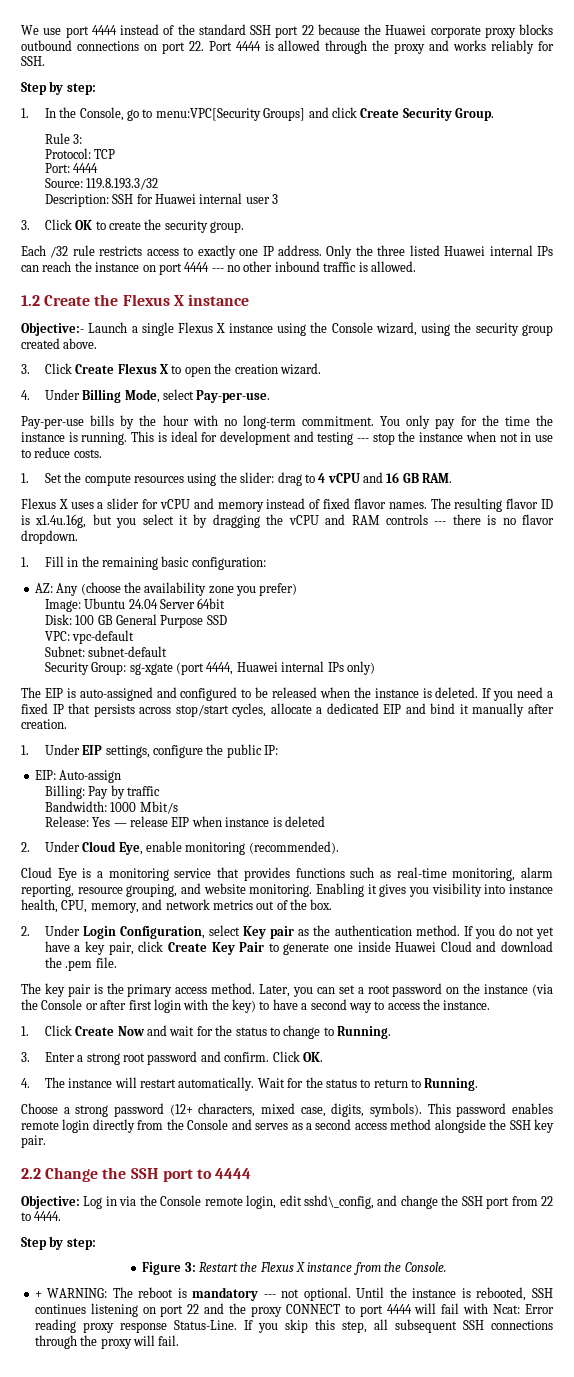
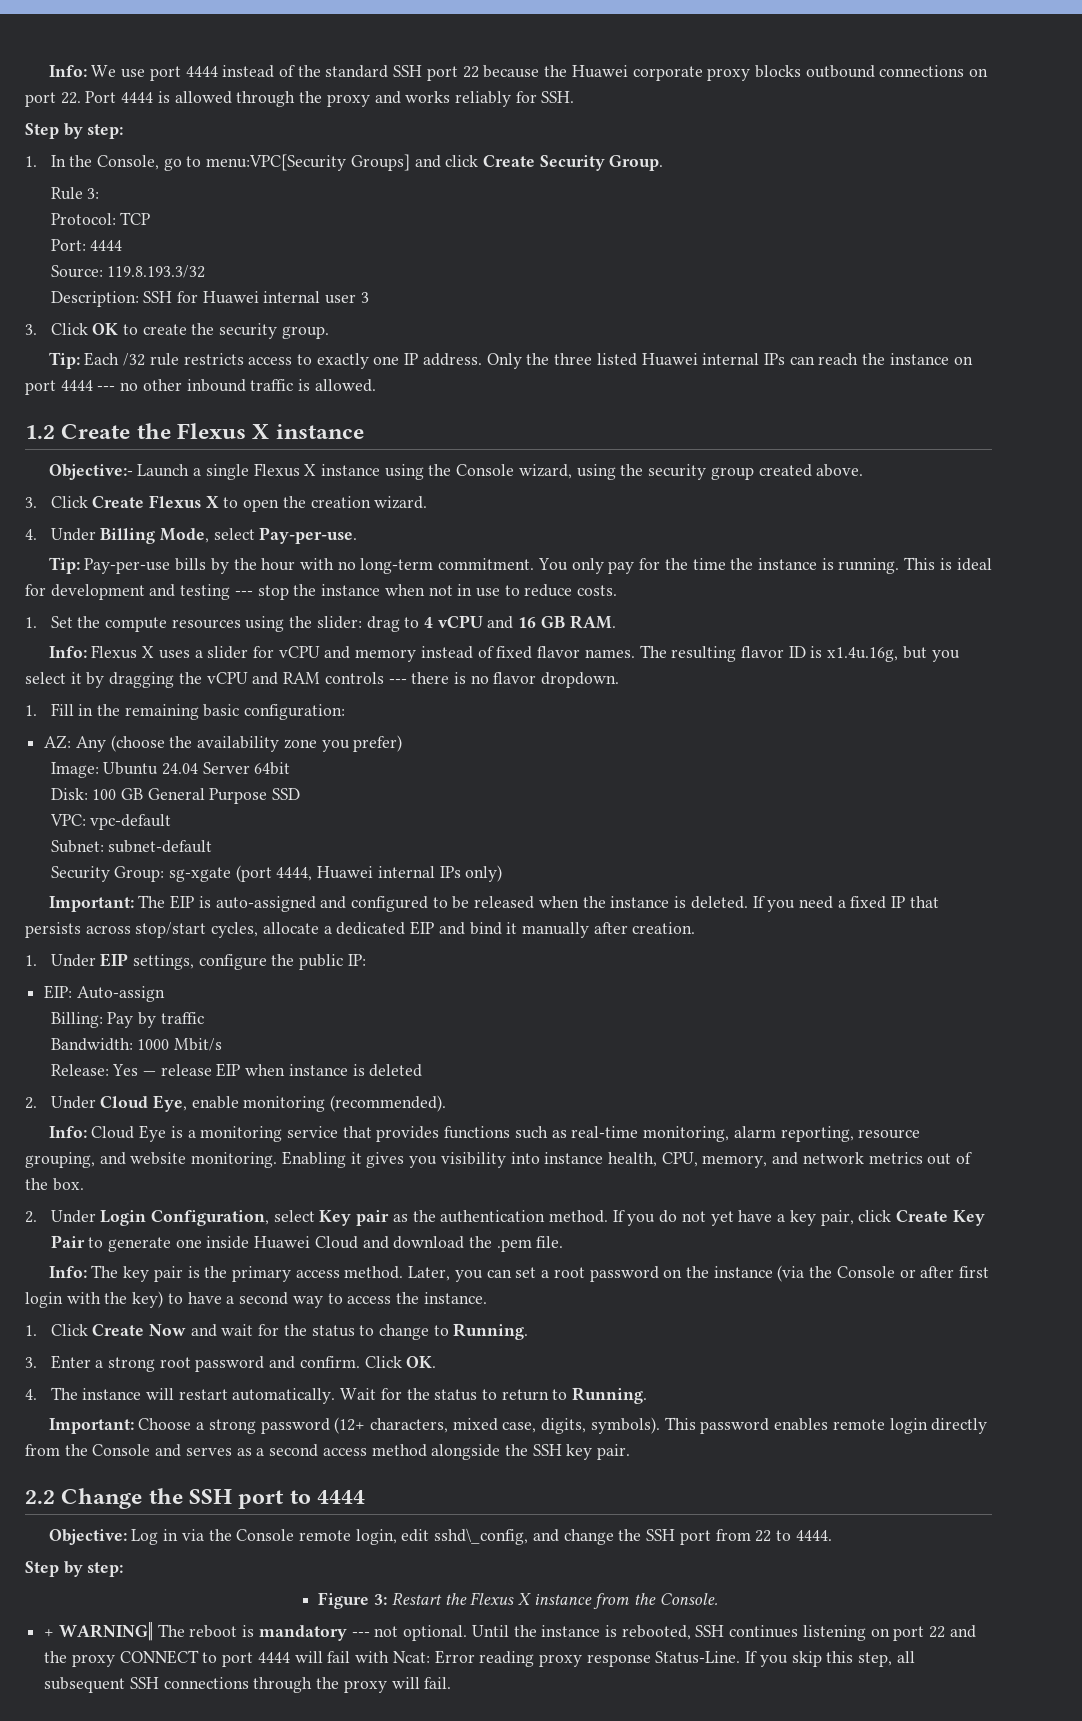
(21, 30) none -> [48,65,87,77] Info:
(245, 227) none -> [48,352,80,369] Tip:
(271, 396) none -> [48,557,80,574] Tip:
(453, 478) none -> [48,646,87,658] Info:
(375, 668) none -> [48,896,134,912] Important:
(339, 847) none -> [48,1126,87,1138] Info:
(117, 962) none -> [48,1266,87,1278] Info:
(479, 1084) none -> [48,1418,134,1434] Important:
[47,1288,108,1298] WARNING: -> [58,1621,153,1641] WARNING‖

